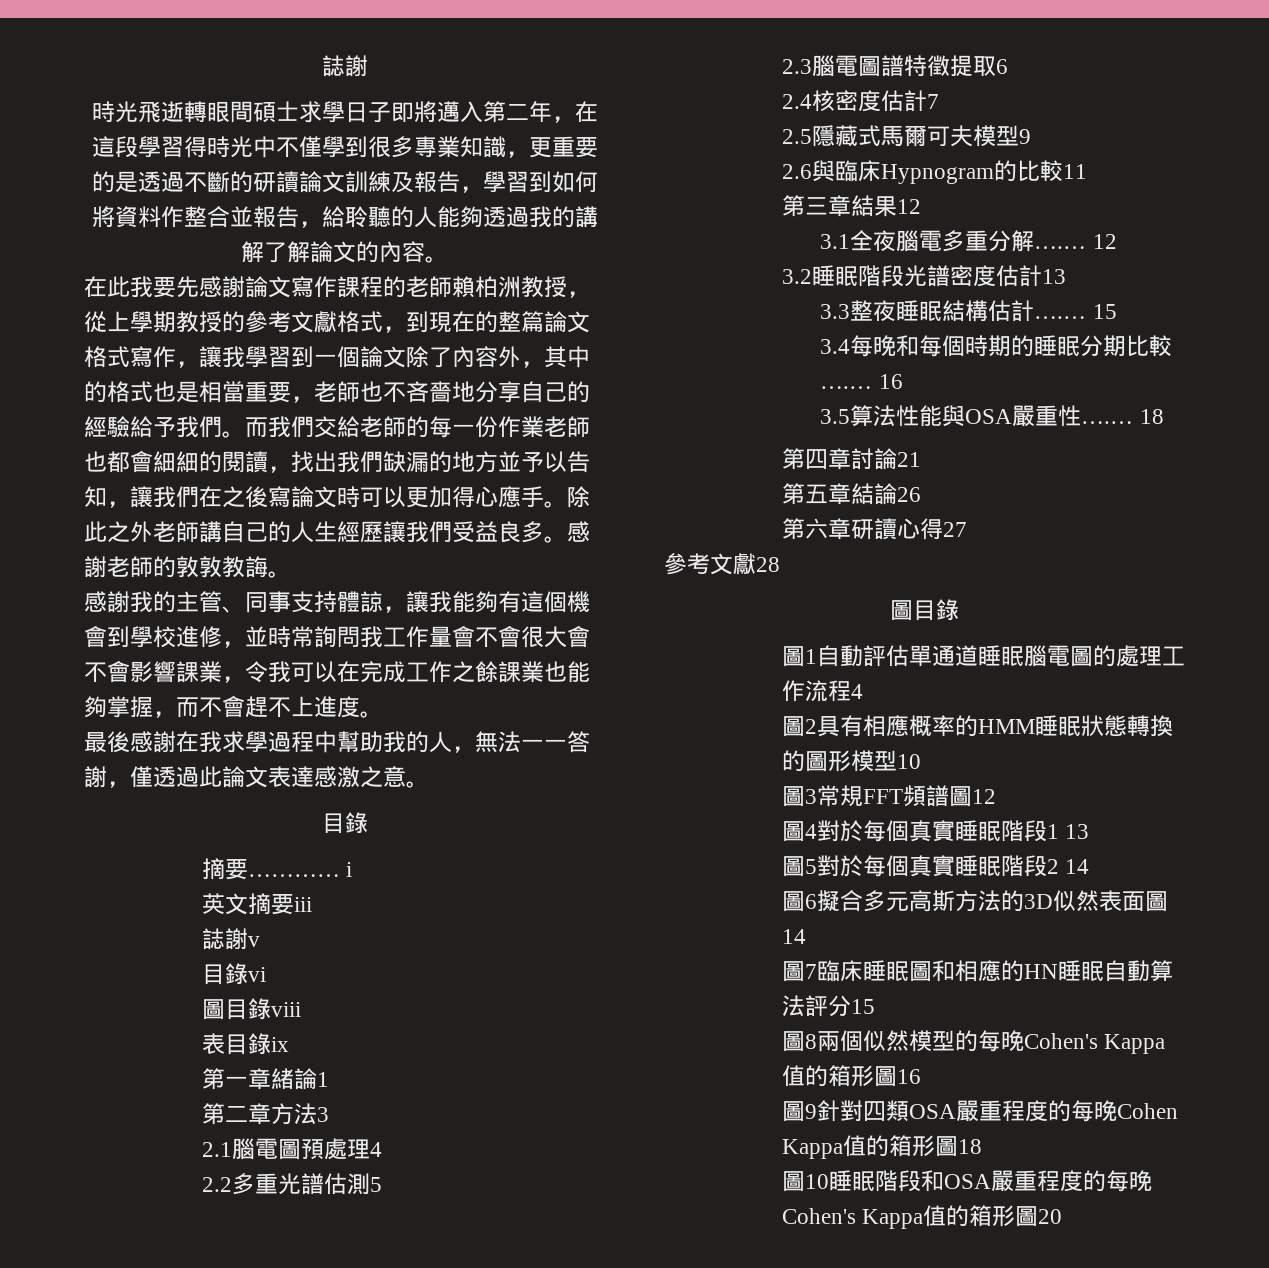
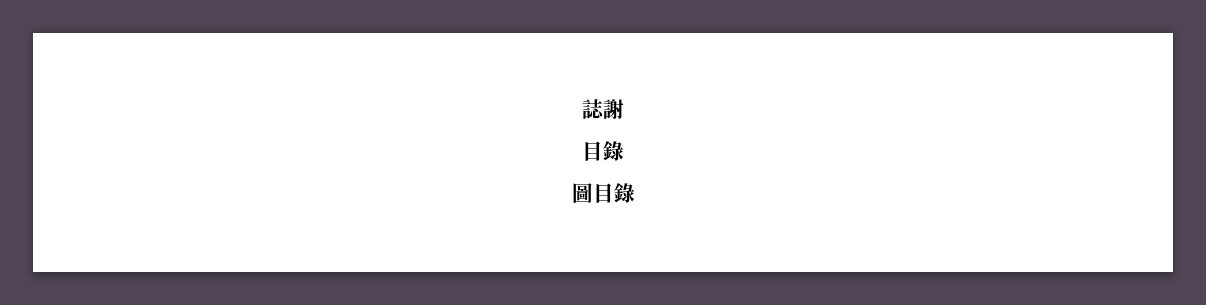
[91,101,598,123] [91,136,598,158] [91,171,598,193] [91,206,598,228] [241,241,448,263] [84,276,590,298] [84,311,590,333] [84,346,590,368] [84,381,590,403] [84,416,590,438] [84,451,590,473] [84,486,590,508] [84,521,590,543] [84,556,291,578] [84,591,590,613] [84,626,590,648] [84,661,590,683] [84,696,383,718] [84,731,590,753] [84,766,429,788] [321,812,368,834] [201,858,353,880] [201,893,312,915] [201,928,260,950] [201,963,266,985] [201,998,301,1020] [201,1033,289,1055] [201,1068,329,1090] [201,1103,329,1125] [201,1138,382,1160] [201,1173,382,1195] [781,55,1008,77] [781,90,939,112] [781,125,1031,147] [781,160,1087,184] [781,195,921,217] [820,230,1117,252] [781,265,1066,287] [820,300,1117,322] [820,335,1173,357] [820,374,903,389] [820,405,1164,427] [781,448,921,470] [781,483,921,505] [781,518,967,540] [664,553,780,575] [890,599,959,621] [781,645,1185,667] [781,680,863,702] [781,715,1173,737] [781,750,921,772] [781,785,996,807] [781,820,1090,842] [781,855,1090,877] [781,890,1168,912] [781,929,806,944] [781,960,1173,982] [781,995,875,1017] [781,1030,1166,1054] [781,1065,921,1087] [781,1100,1178,1122] [781,1135,982,1159] [781,1170,1152,1192] [781,1205,1063,1229] 時光飛逝轉眼間碩士求學日子即將邁入第二年，在這段學習得時光中不僅學到很多專業知識，更重要的是透過不斷的研讀論文訓練及報告，學習到如何將資料作整合並報告，給聆聽的人能夠透過我的講解了解論文的內容。 // 在此我要先感謝論文寫作課程的老師賴柏洲教授，從上學期教授的參考文獻格式，到現在的整篇論文格式寫作，讓我學習到一個論文除了內容外，其中的格式也是相當重要，老師也不吝嗇地分享自己的經驗給予我們。而我們交給老師的每一份作業老師也都會細細的閱讀，找出我們缺漏的地方並予以告知，讓我們在之後寫論文時可以更加得心應手。除此之外老師講自己的人生經歷讓我們受益良多。感謝老師的敦敦教誨。 // 感謝我的主管、同事支持體諒，讓我能夠有這個機會到學校進修，並時常詢問我工作量會不會很大會不會影響課業，令我可以在完成工作之餘課業也能夠掌握，而不會趕不上進度。 // 最後感謝在我求學過程中幫助我的人，無法一一答謝，僅透過此論文表達感激之意。 // 目錄 // 摘要………… i // 英文摘要iii // 誌謝v // 目錄vi // 圖目錄viii // 表目錄ix // 第一章緒論1 // 第二章方法3 // 2.1腦電圖預處理4 // 2.2多重光譜估測5 // 2.3腦電圖譜特徵提取6 // 2.4核密度估計7 // 2.5隱藏式馬爾可夫模型9 // 2.6與臨床Hypnogram的比較11 // 第三章結果12 // 3.1全夜腦電多重分解….… 12 // 3.2睡眠階段光譜密度估計13 // 3.3整夜睡眠結構估計….… 15 // 3.4每晚和每個時期的睡眠分期比較….… 16 // 3.5算法性能與OSA嚴重性….… 18 // 第四章討論21 // 第五章結論26 // 第六章研讀心得27 // 參考文獻28 // 圖目錄 // 圖1自動評估單通道睡眠腦電圖的處理工作流程4 // 圖2具有相應概率的HMM睡眠狀態轉換的圖形模型10 // 圖3常規FFT頻譜圖12 // 圖4對於每個真實睡眠階段1 13 // 圖5對於每個真實睡眠階段2 14 // 圖6擬合多元高斯方法的3D似然表面圖14 // 圖7臨床睡眠圖和相應的HN睡眠自動算法評分15 // 圖8兩個似然模型的每晚Cohen's Kappa值的箱形圖16 // 圖9針對四類OSA嚴重程度的每晚Cohen Kappa值的箱形圖18 // 圖10睡眠階段和OSA嚴重程度的每晚Cohen's Kappa值的箱形圖20 -> [582,141,624,161] [571,183,635,203] 目錄 // 圖目錄

